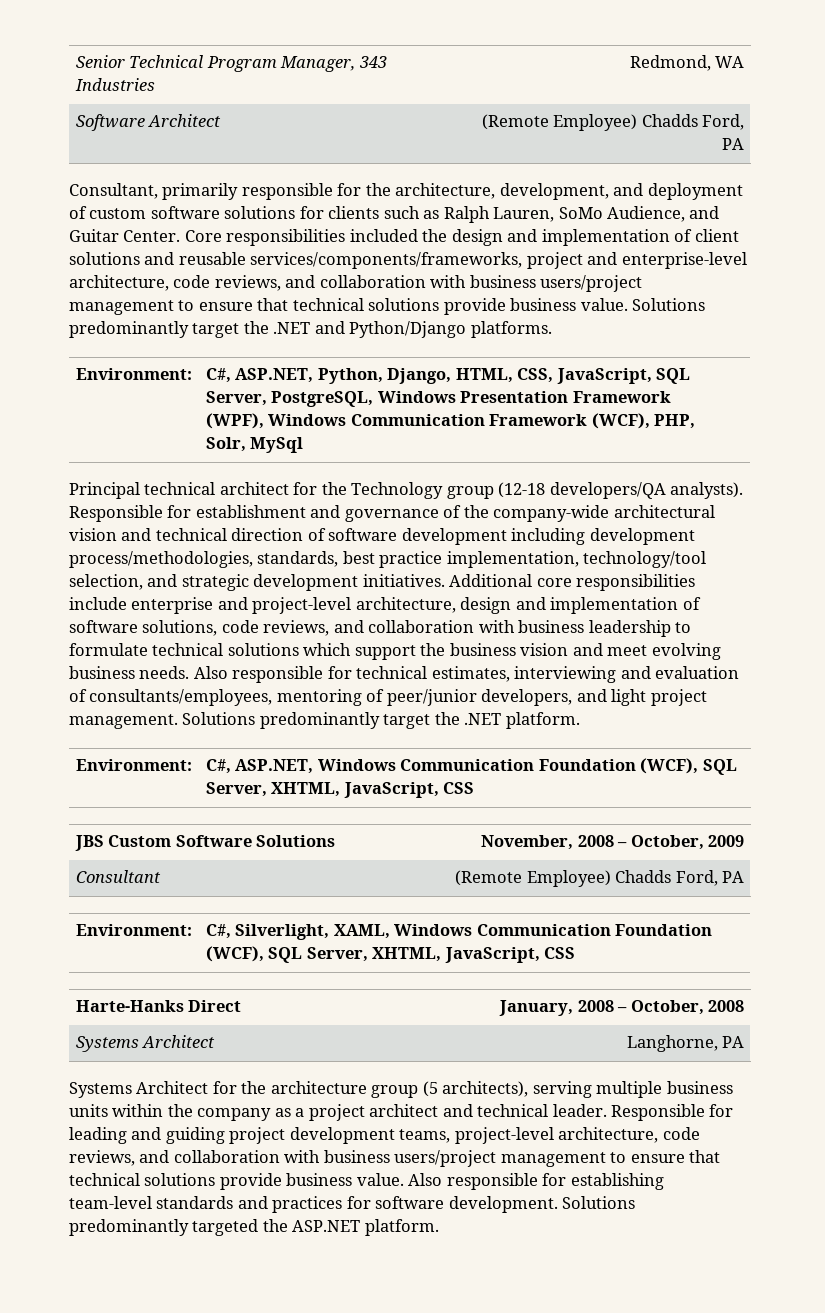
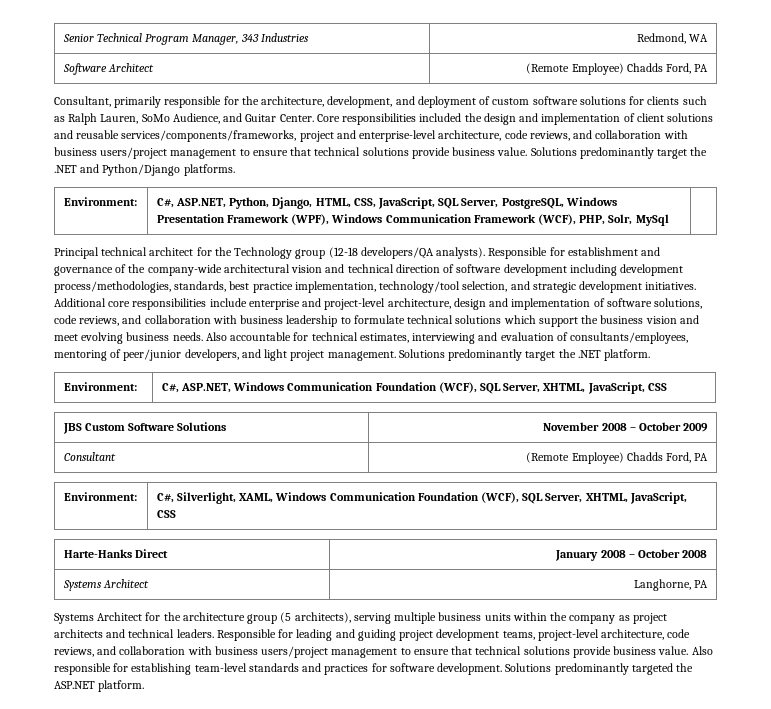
[232,666,324,683] responsible -> [230,332,292,341] accountable
[481,835,704,850] November, 2008 – October, -> [543,422,682,431] November 2008 – October
[499,1000,704,1016] January, 2008 – October, -> [555,549,681,561] January 2008 – October
[295,1104,607,1121] a project architect and technical leader. -> [632,613,667,624] [54,629,214,638] project architects and technical leaders.

